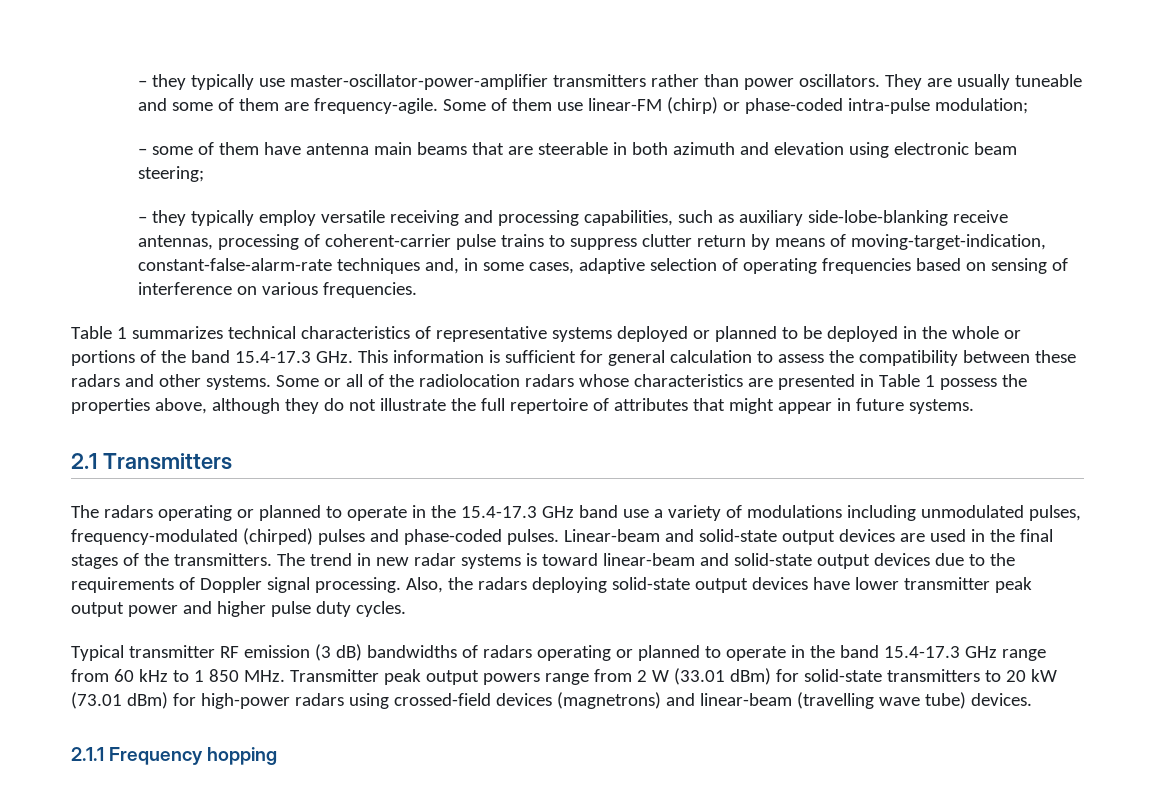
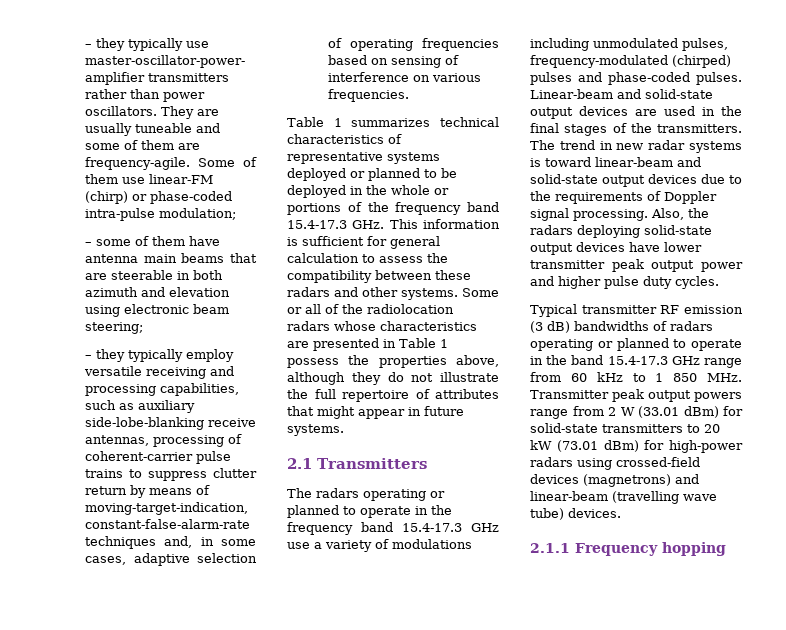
(186, 356) none -> [395,202,462,215] frequency
[460,505,618,518] 15.4-17.3 GHz band -> [287,522,499,535] frequency band 15.4-17.3 GHz

